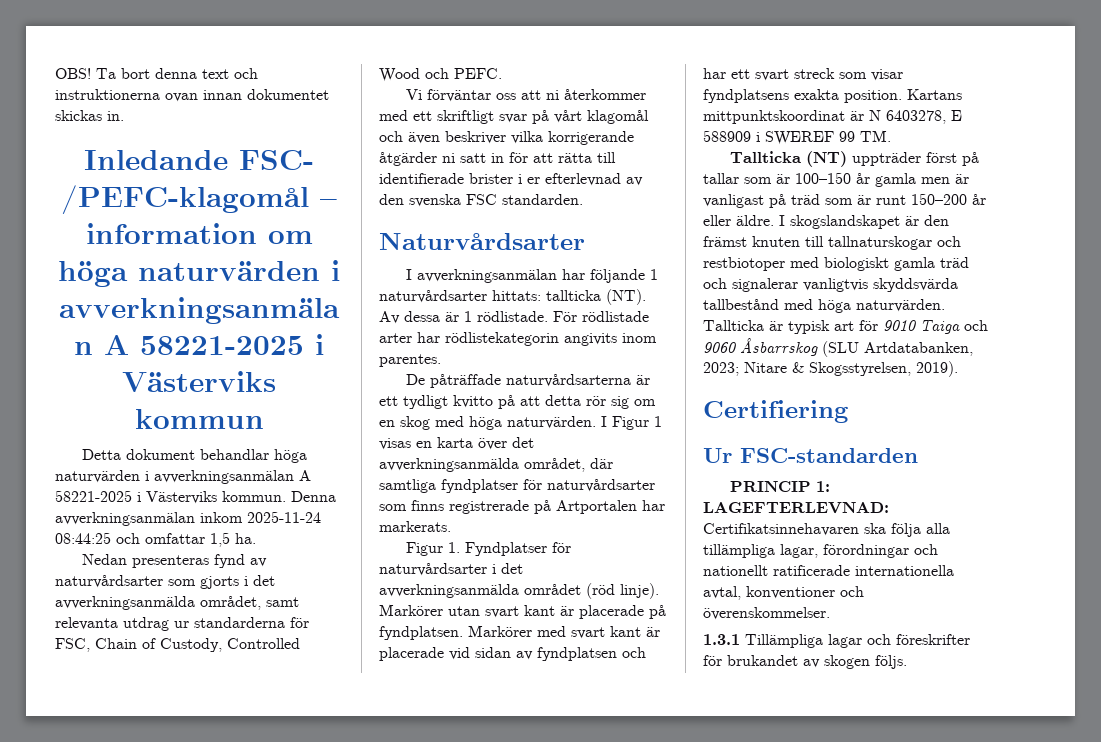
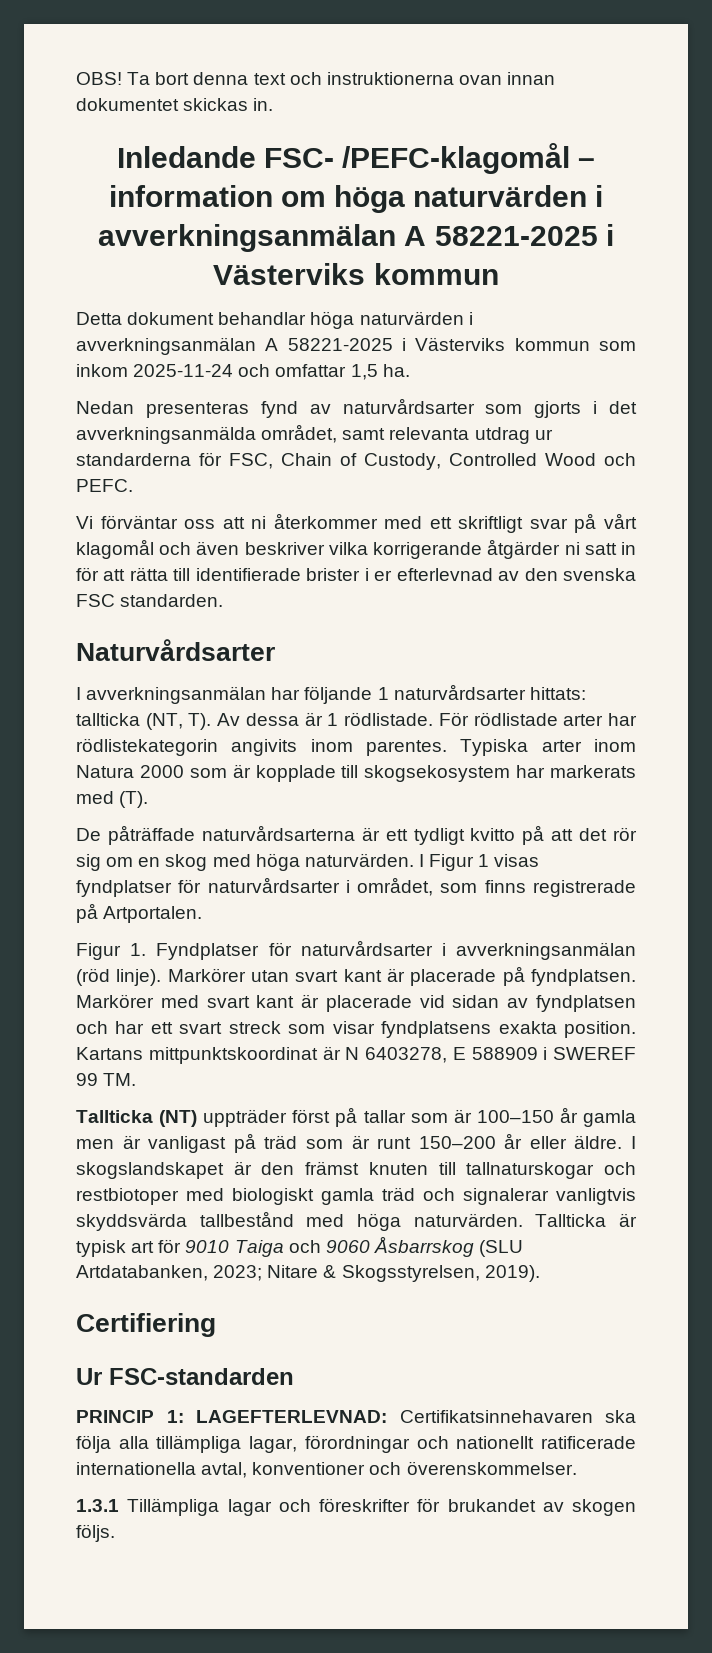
[222,491,336,502] [55,512,195,526] kommun. Denna avverkningsanmälan -> [514,338,636,351] kommun som
[55,532,111,544] 08:44:25 -> (234, 370) none
[606,289,646,305] (NT). -> [145,713,212,730] (NT, T).
(441, 360) none -> [460,739,636,756] [76,764,636,782] [76,791,149,808] Typiska arter inom Natura 2000 som är kopplade till skogsekosystem har markerats med (T).
[545,395,581,406] detta -> [579,828,608,841] det
[416,437,534,450] [379,458,613,472] [379,479,436,493] en karta över det avverkningsanmälda området, där samtliga -> (540, 860) none
(655, 485) none -> [345,877,434,896] i området,
[556,500,665,514] [379,521,451,532] Artportalen har markerats. -> [103,906,203,923] Artportalen.
[501,563,523,574] [379,584,581,598] det avverkningsanmälda området -> [456,942,636,960] avverkningsanmälan

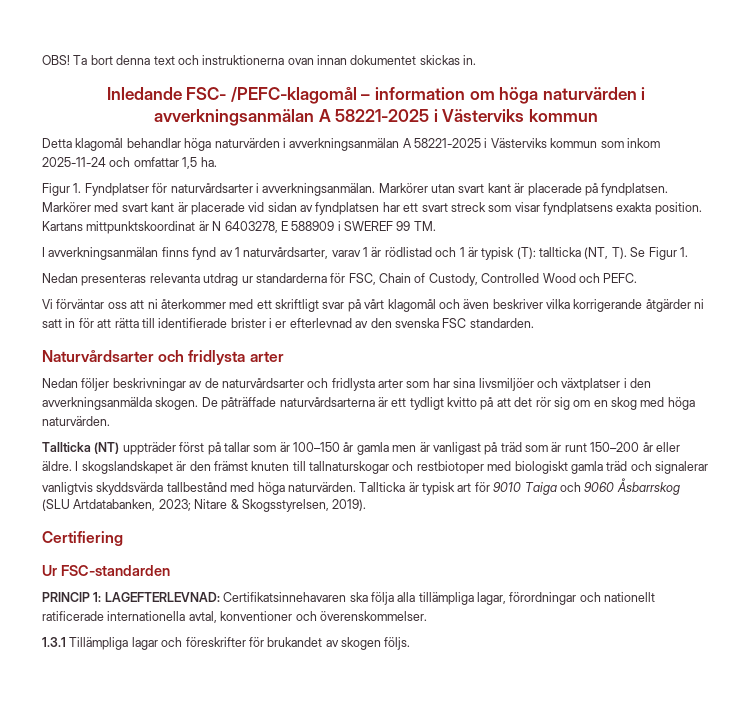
[127,312,215,325] dokument -> [75,138,124,151] klagomål
[76,398,637,418] [76,424,386,444] Nedan presenteras fynd av naturvårdsarter som gjorts i det avverkningsanmälda området, samt -> [42,183,669,196] [42,202,702,215] [42,221,436,234] [42,247,688,260] [42,273,147,286] Figur 1. Fyndplatser för naturvårdsarter i avverkningsanmälan. Markörer utan svart kant är placerade på fyndplatsen. Markörer med svart kant är placerade vid sidan av fyndplatsen har ett svart streck som visar fyndplatsens exakta position. Kartans mittpunktskoordinat är N 6403278, E 588909 i SWEREF 99 TM. // I avverkningsanmälan finns fynd av 1 naturvårdsarter, varav 1 är rödlistad och 1 är typisk (T): tallticka (NT, T). Se Figur 1. // Nedan presenteras
[76,684,586,704] [76,712,637,730] [76,738,636,756] [76,764,636,782] [76,791,149,808] // I avverkningsanmälan har följande 1 naturvårdsarter hittats: tallticka (NT, T). Av dessa är 1 rödlistade. För rödlistade arter har rödlistekategorin angivits inom parentes. Typiska arter inom Natura 2000 som är kopplade till skogsekosystem har markerats med (T). // -> [158,350,284,365] [42,378,651,391] [42,397,199,410] och fridlysta arter // Nedan följer beskrivningar av de naturvårdsarter och fridlysta arter som har sina livsmiljöer och växtplatser i den avverkningsanmälda skogen.
[418,854,540,871] [76,877,636,897] [76,903,203,923] [76,940,636,960] [76,966,636,986] [76,994,636,1012] [76,1021,637,1038] [76,1046,636,1064] [76,1073,137,1086] I Figur 1 visas fyndplatser för naturvårdsarter i området, som finns registrerade på Artportalen. // Figur 1. Fyndplatser för naturvårdsarter i avverkningsanmälan (röd linje). Markörer utan svart kant är placerade på fyndplatsen. Markörer med svart kant är placerade vid sidan av fyndplatsen och har ett svart streck som visar fyndplatsens exakta position. Kartans mittpunktskoordinat är N 6403278, E 588909 i SWEREF 99 TM. -> (110, 421) none

